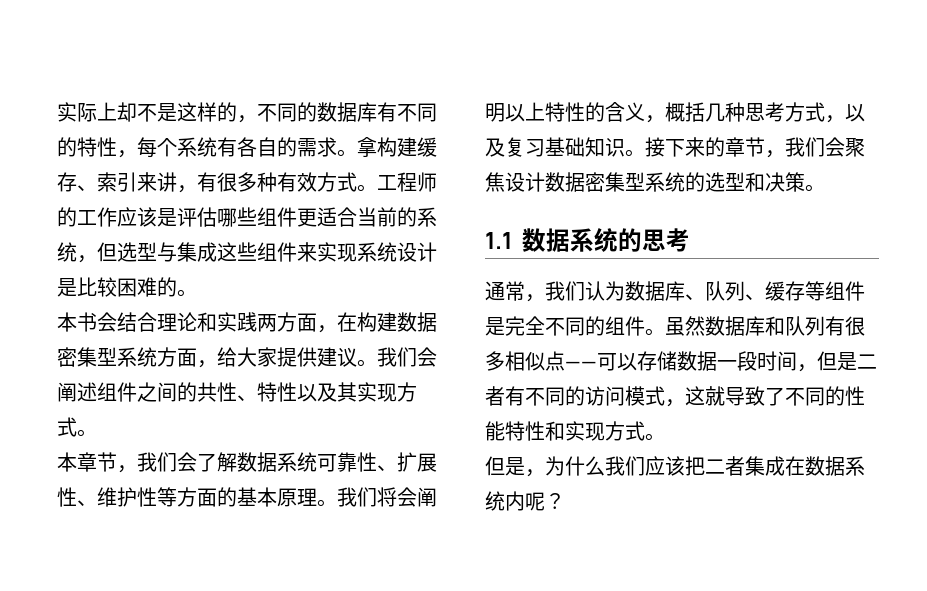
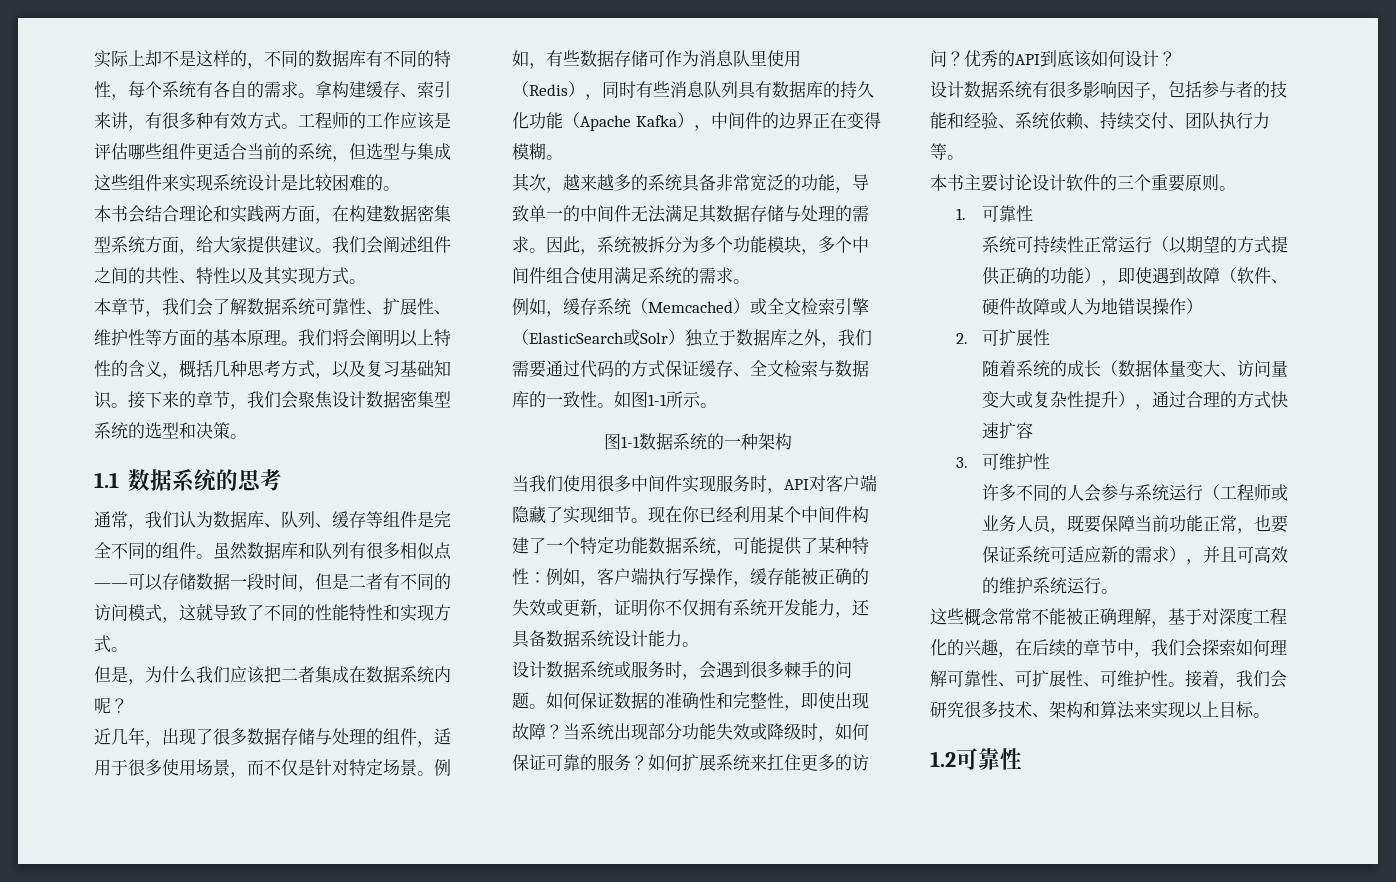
(565, 501) none -> [94,727,451,747] [94,759,451,778] [512,50,801,69] [512,81,874,100] [512,112,881,131] [512,143,563,160] [512,173,869,193] [512,204,869,223] [512,236,869,255] [512,267,750,284] [512,298,869,317] [512,329,872,348] [512,360,869,378] [512,391,717,408] [604,433,792,450] [512,474,877,494] [512,506,869,524] [512,537,869,556] [512,567,869,587] [512,599,870,618] [512,630,699,648] [512,661,852,680] [512,692,869,711] [512,723,869,742] [512,754,869,771] [930,50,1176,68] [930,81,1287,100] [930,112,1270,130] [930,143,964,160] [930,174,1236,192] [956,205,1034,222] [982,235,1289,254] [982,267,1289,286] [982,298,1204,315] [956,329,1051,346] [982,360,1289,377] [982,391,1289,410] [982,422,1034,439] [956,453,1051,470] [982,483,1289,502] [982,515,1289,534] [982,546,1289,565] [982,577,1119,594] [930,608,1287,627] [930,639,1287,658] [930,670,1287,689] [930,701,1270,719] [930,748,1022,770] // 近几年，出现了很多数据存储与处理的组件，适用于很多使用场景，而不仅是针对特定场景。例如，有些数据存储可作为消息队里使用（Redis），同时有些消息队列具有数据库的持久化功能（Apache Kafka），中间件的边界正在变得模糊。 // 其次，越来越多的系统具备非常宽泛的功能，导致单一的中间件无法满足其数据存储与处理的需求。因此，系统被拆分为多个功能模块，多个中间件组合使用满足系统的需求。 // 例如，缓存系统（Memcached）或全文检索引擎（ElasticSearch或Solr）独立于数据库之外，我们需要通过代码的方式保证缓存、全文检索与数据库的一致性。如图1-1所示。 // 图1-1数据系统的一种架构 // 当我们使用很多中间件实现服务时，API对客户端隐藏了实现细节。现在你已经利用某个中间件构建了一个特定功能数据系统，可能提供了某种特性：例如，客户端执行写操作，缓存能被正确的失效或更新，证明你不仅拥有系统开发能力，还具备数据系统设计能力。 // 设计数据系统或服务时，会遇到很多棘手的问题。如何保证数据的准确性和完整性，即使出现故障？当系统出现部分功能失效或降级时，如何保证可靠的服务？如何扩展系统来扛住更多的访问？优秀的API到底该如何设计？ // 设计数据系统有很多影响因子，包括参与者的技能和经验、系统依赖、持续交付、团队执行力等。 // 本书主要讨论设计软件的三个重要原则。 // 1.可靠性 // 系统可持续性正常运行（以期望的方式提供正确的功能），即使遇到故障（软件、硬件故障或人为地错误操作） // 2.可扩展性 // 随着系统的成长（数据体量变大、访问量变大或复杂性提升），通过合理的方式快速扩容 // 3.可维护性 // 许多不同的人会参与系统运行（工程师或业务人员，既要保障当前功能正常，也要保证系统可适应新的需求），并且可高效的维护系统运行。 // 这些概念常常不能被正确理解，基于对深度工程化的兴趣，在后续的章节中，我们会探索如何理解可靠性、可扩展性、可维护性。接着，我们会研究很多技术、架构和算法来实现以上目标。 // 1.2可靠性

